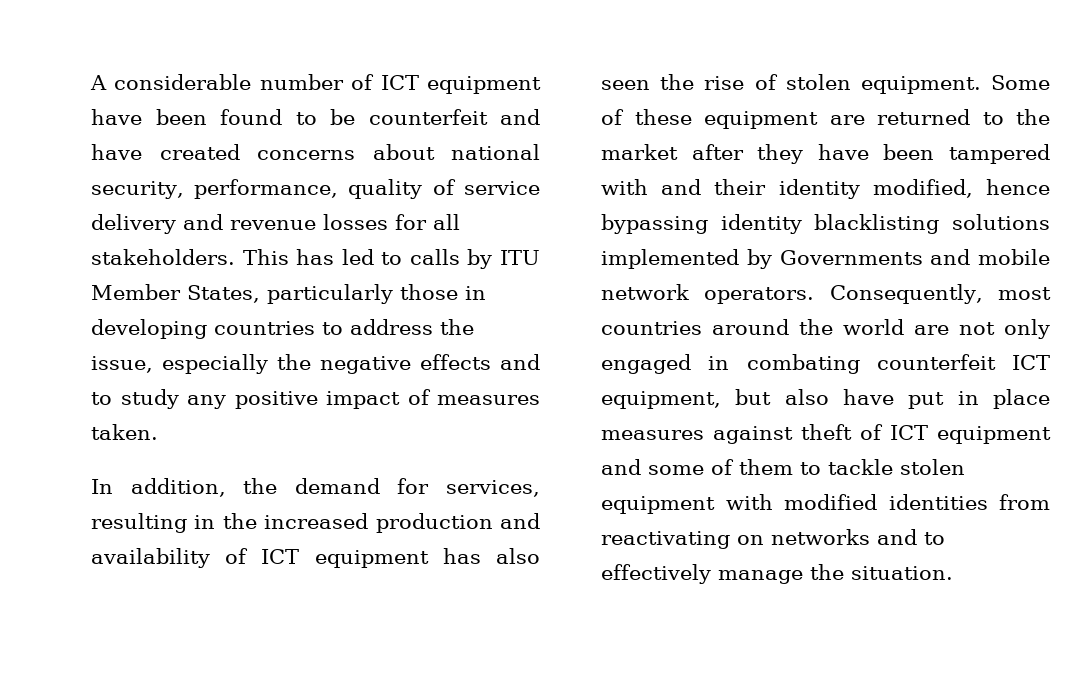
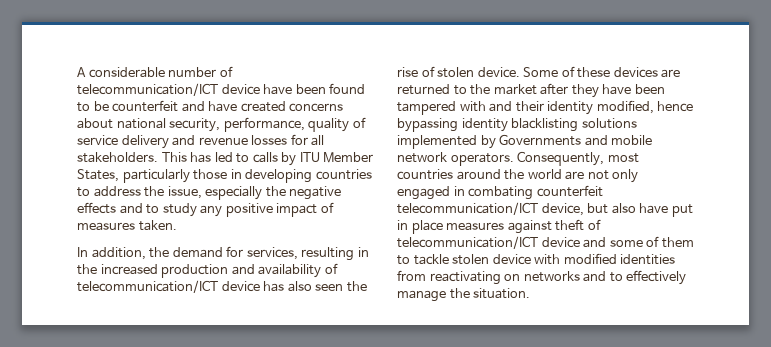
[380,75,541,94] ICT equipment -> [77,83,260,96] telecommunication/ICT device
[261,549,429,568] ICT equipment -> [77,280,260,293] telecommunication/ICT device
[860,76,981,94] equipment. -> [477,67,520,78] device.
[704,111,818,129] equipment -> [613,67,658,78] devices
[1012,355,1050,370] [601,391,721,409] ICT equipment, -> [397,202,584,216] telecommunication/ICT device,
[890,425,1051,444] ICT equipment -> [397,236,580,249] telecommunication/ICT device
[601,496,715,514] equipment -> [492,254,531,265] device

